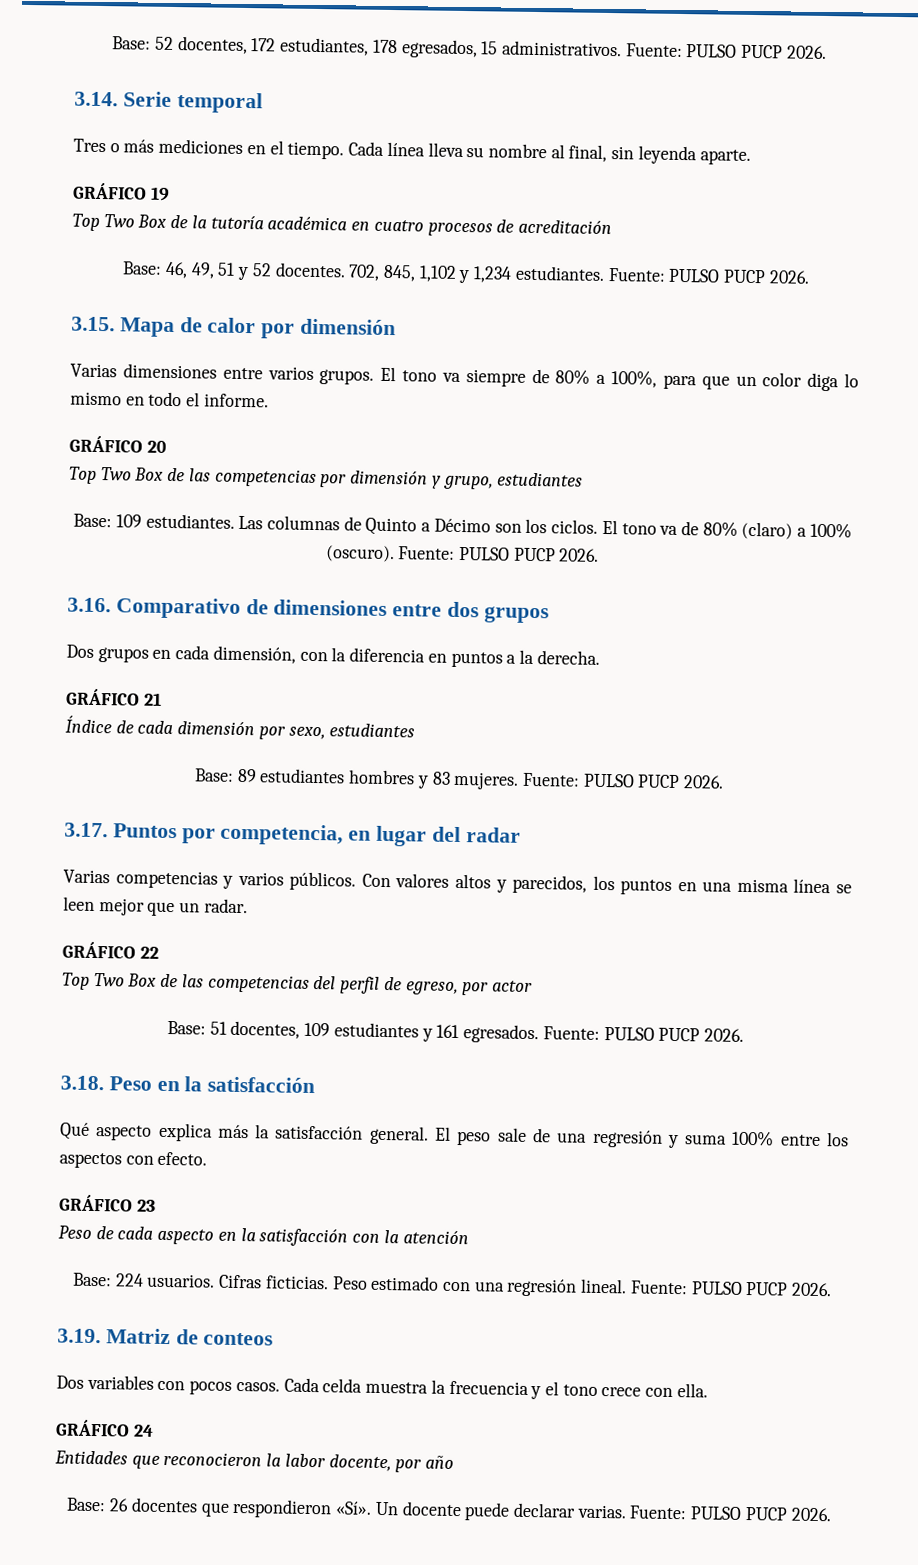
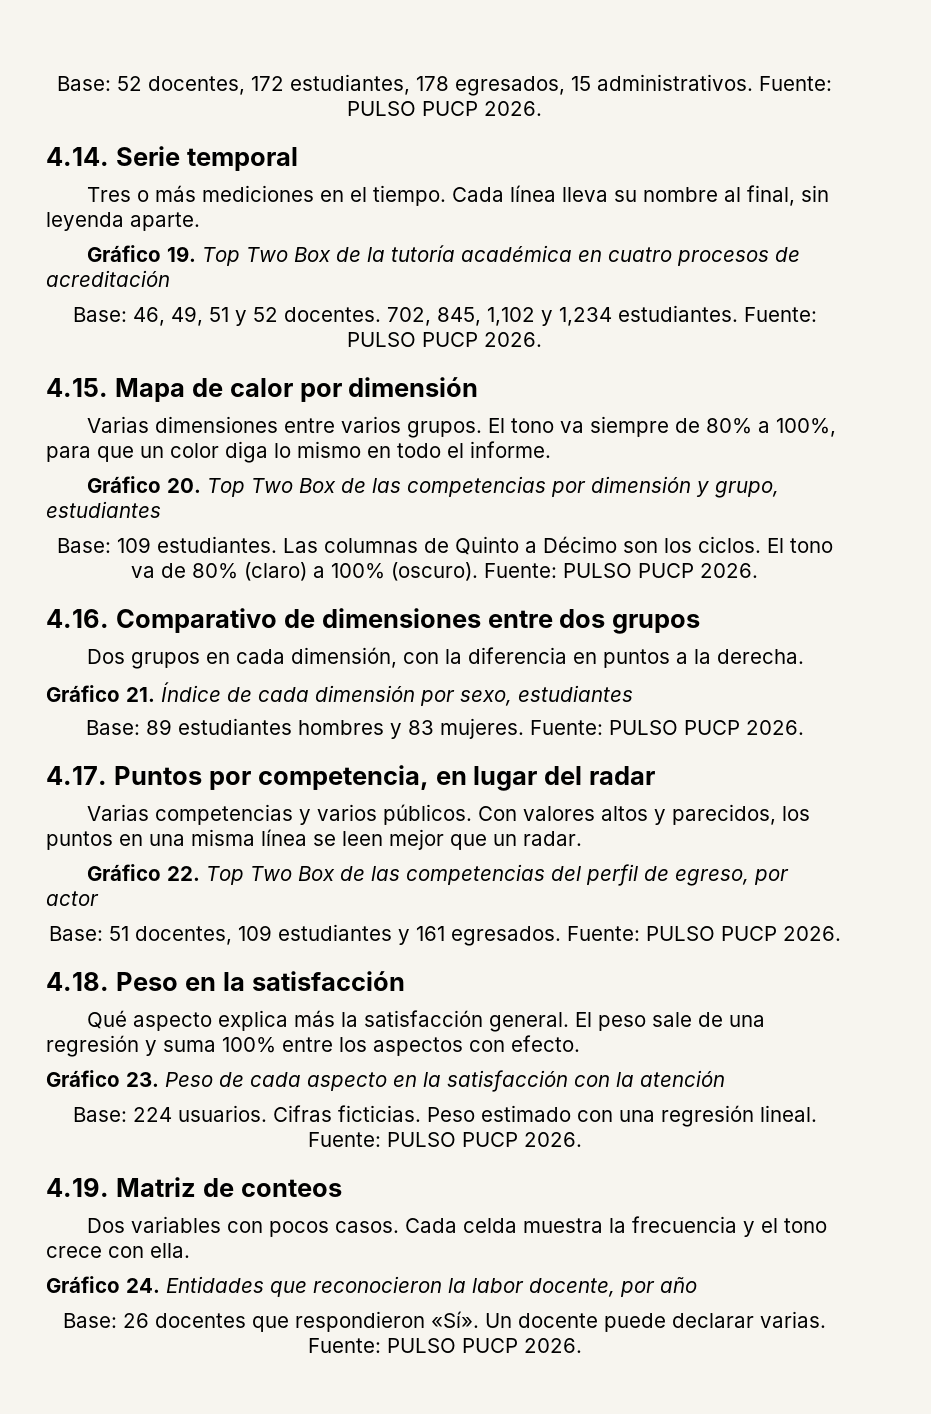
[74,91,118,107] 3.14. -> [46,147,109,166] 4.14.
[73,182,170,201] GRÁFICO 19 // -> [86,245,196,262] Gráfico 19.
[71,316,115,332] 3.15. -> [46,378,108,397] 4.15.
[69,435,167,453] GRÁFICO 20 // -> [86,476,201,493] Gráfico 20.
[67,597,111,613] 3.16. -> [46,609,109,628] 4.16.
[66,688,162,706] GRÁFICO 21 // -> [46,685,155,702] Gráfico 21.
[64,822,108,838] 3.17. -> [46,766,107,785] 4.17.
[62,941,159,959] GRÁFICO 22 // -> [86,864,200,881] Gráfico 22.
[60,1075,104,1091] 3.18. -> [46,972,109,991] 4.18.
[59,1194,156,1212] GRÁFICO 23 // -> [46,1070,159,1087] Gráfico 23.
[57,1328,101,1344] 3.19. -> [46,1177,109,1197] 4.19.
[55,1419,154,1437] GRÁFICO 24 // -> [46,1276,160,1293] Gráfico 24.

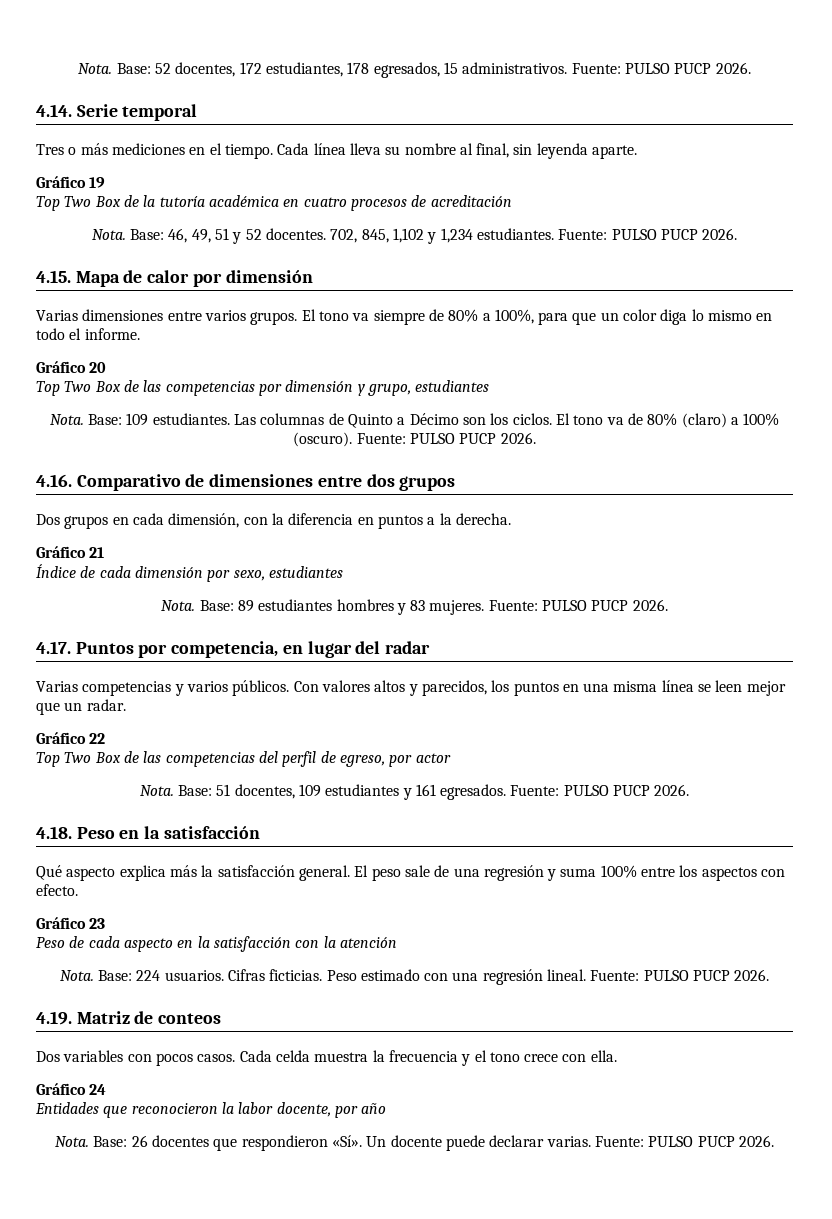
(57, 83) none -> [78,63,113,74] Nota.
[166,246,196,262] 19. -> [89,177,106,188] 19 //
(170, 278) none -> [91,229,126,240] Nota.
[166,478,201,493] 20. -> [89,362,107,373] 20 //
(161, 509) none -> [49,414,84,425] Nota.
[126,687,155,702] 21. -> [89,547,105,558] 21 //
(633, 693) none -> [161,600,196,611] Nota.
[166,866,200,881] 22. -> [89,733,106,744] 22 //
(99, 898) none -> [139,785,174,796] Nota.
[126,1072,159,1087] 23. -> [89,918,106,929] 23 //
(725, 1078) none -> [59,970,94,981] Nota.
[126,1278,160,1293] 24. -> [89,1084,107,1095] 24 //
(697, 1285) none -> [55,1136,90,1147] Nota.

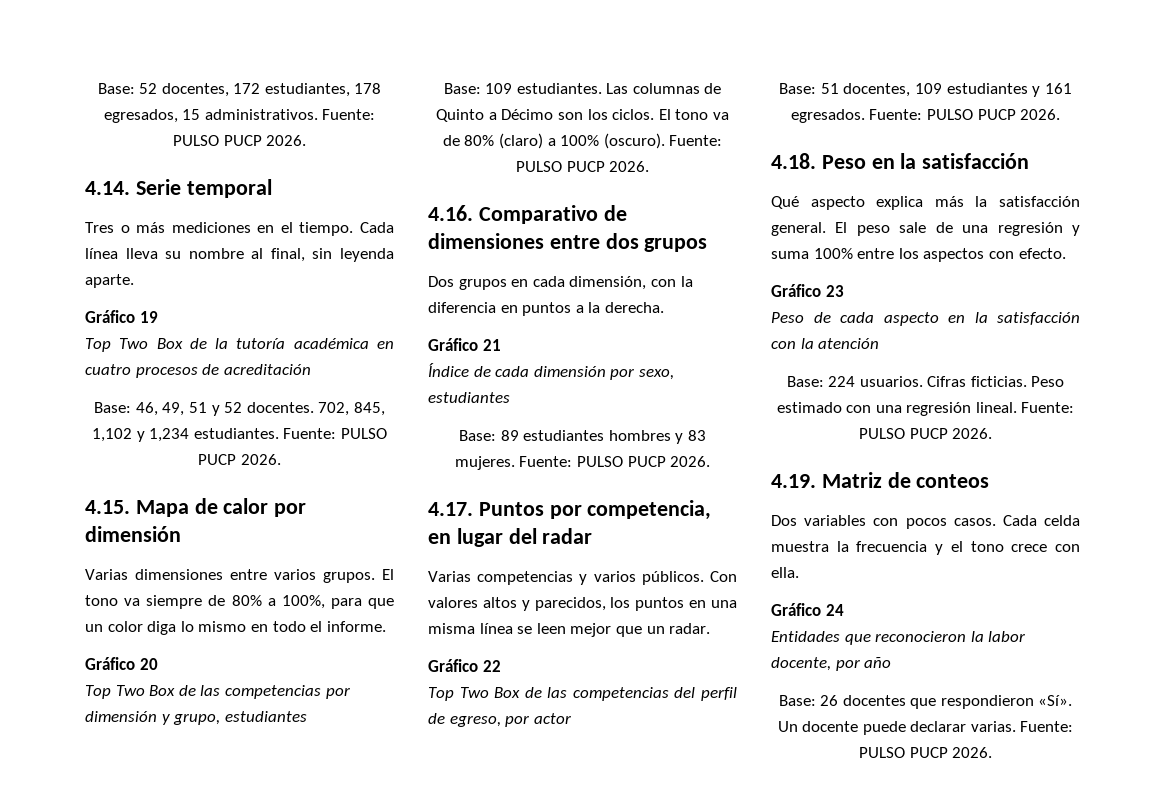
[78,63,113,74] Nota. -> (97, 88) none
[91,229,126,240] Nota. -> (311, 369) none
[49,414,84,425] Nota. -> (307, 716) none
[161,600,196,611] Nota. -> (510, 397) none
[139,785,174,796] Nota. -> (571, 718) none
[59,970,94,981] Nota. -> (880, 343) none
[55,1136,90,1147] Nota. -> (892, 662) none

